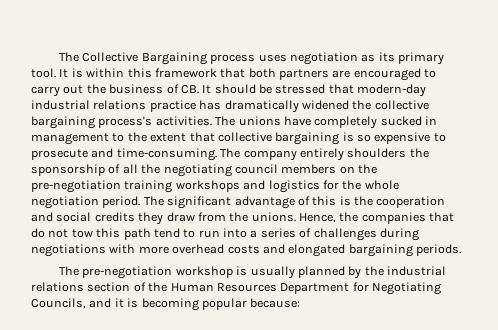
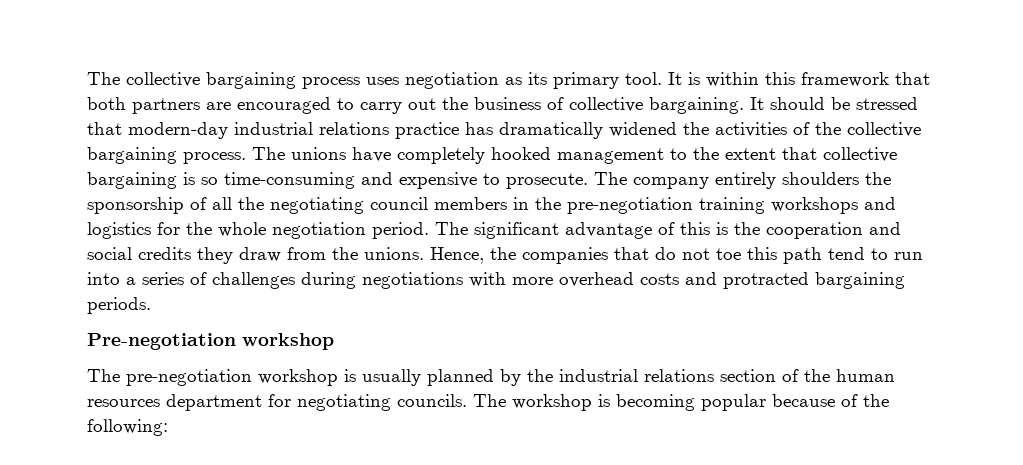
[59,52,207,65] The Collective Bargaining -> [87,72,296,89] The collective bargaining
[180,85,199,94] CB. -> [569,97,744,114] collective bargaining.
[374,100,429,110] [31,116,212,129] collective bargaining process's activities. -> [715,122,921,137] [87,147,246,164] activities of the collective bargaining process.
[380,116,437,126] sucked in -> [491,147,551,160] hooked
[374,132,446,144] [31,148,217,161] expensive to prosecute and time-consuming. -> [224,172,588,189] time-consuming and expensive to prosecute.
[339,166,355,174] on -> [513,197,529,210] in
[71,229,93,238] tow -> [716,248,741,260] toe
[288,244,346,257] elongated -> [723,272,809,289] protracted
(461, 250) none -> [87,333,334,350] // Pre-negotiation workshop
[170,282,441,295] [31,298,301,311] Human Resources Department for Negotiating Councils, and it is becoming popular because: -> [836,369,895,382] [87,394,889,411] [87,419,168,436] human resources department for negotiating councils. The workshop is becoming popular because of the following:

